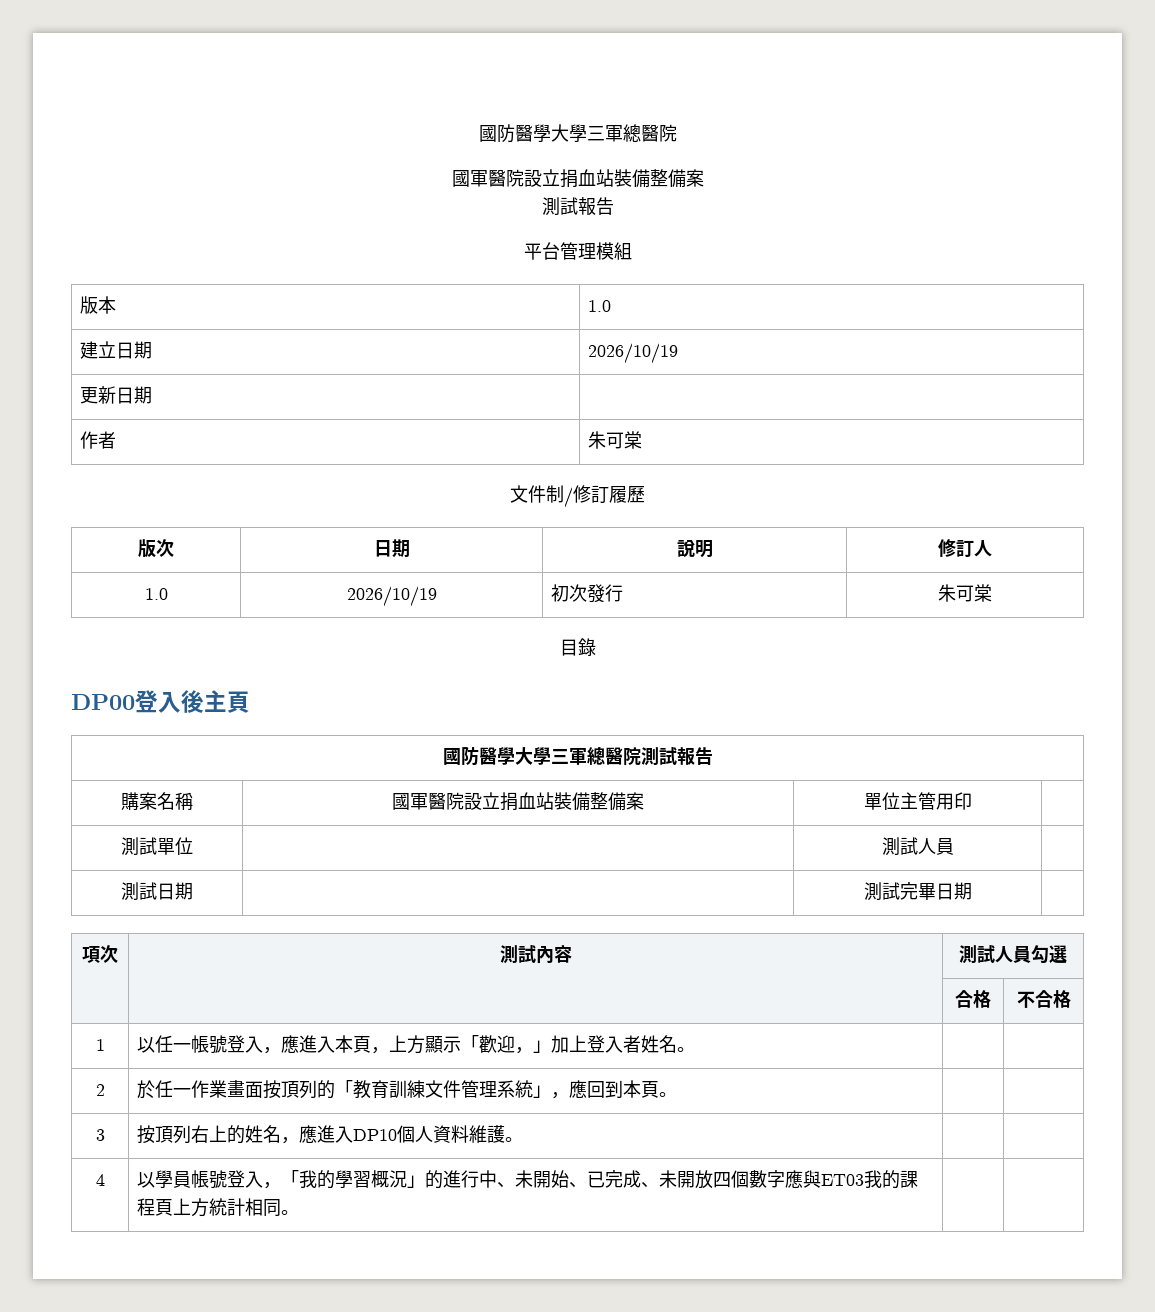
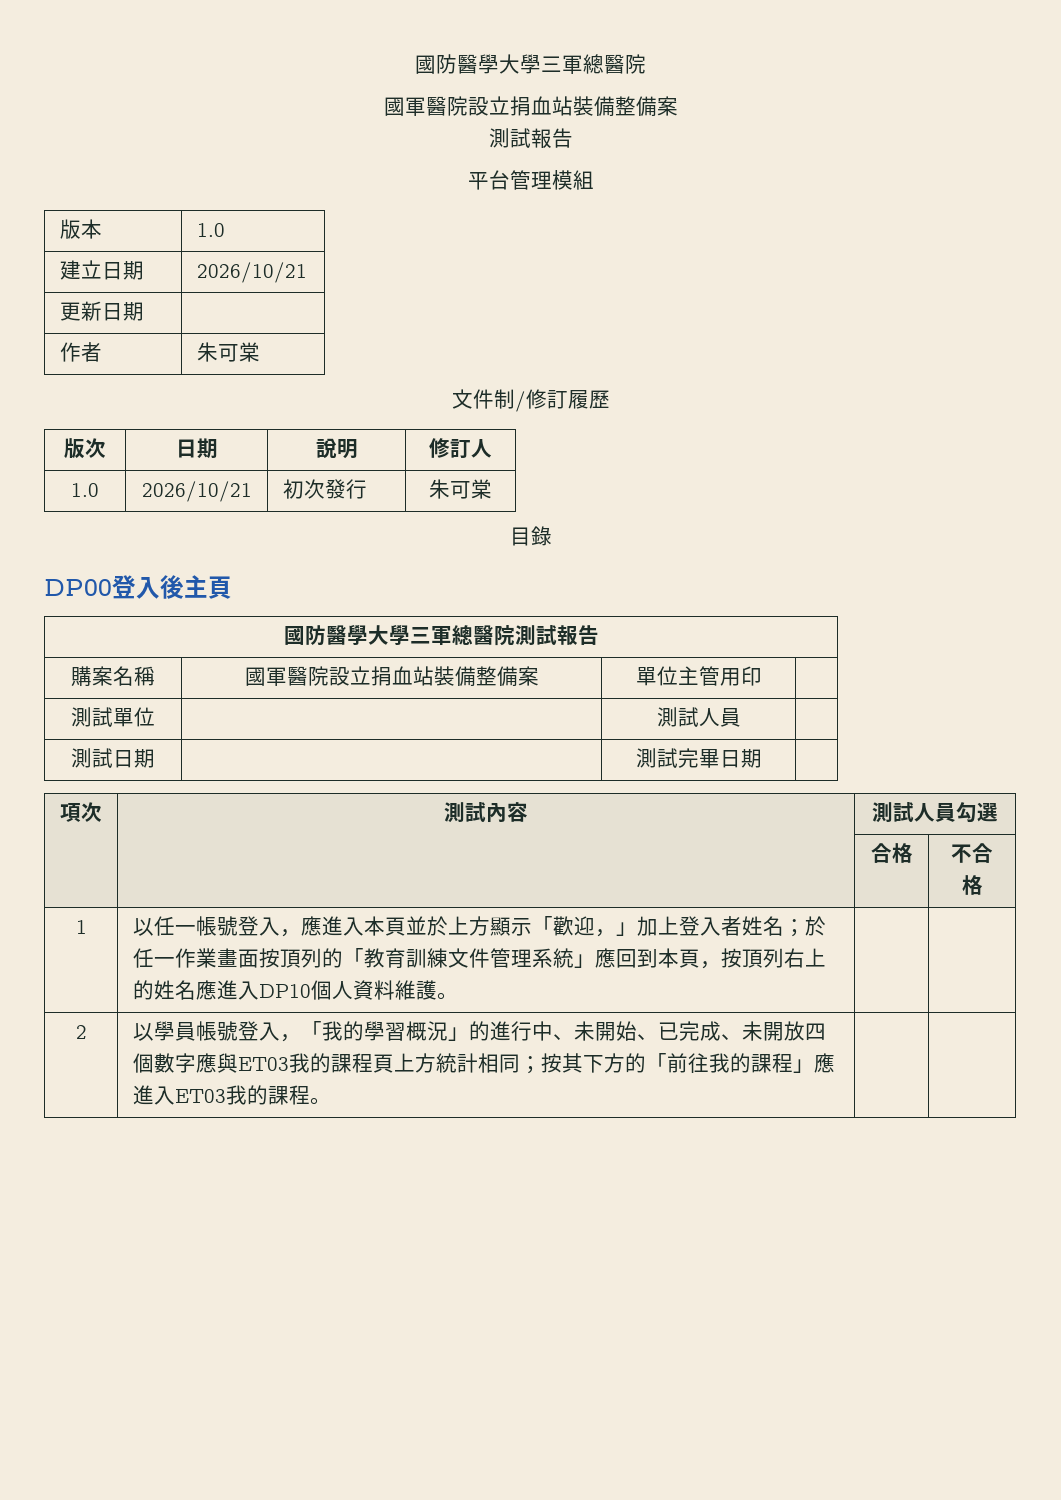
[587,343,678,364] 2026/10/19 -> [196,262,307,283] 2026/10/21
[346,586,437,607] 2026/10/19 -> [141,481,252,502] 2026/10/21
[370,1047,389,1054] ， -> [405,916,448,936] 並於
[676,1047,695,1052] [95,1084,105,1096] 。 | | // 2 | -> [783,919,805,937] ；
[550,1092,569,1099] ， -> (595, 961) none
[658,1092,677,1097] [95,1129,105,1141] 。 | | // 3 | -> [699,961,721,969] ，
[280,1137,299,1144] ， -> (196, 990) none
[95,1174,105,1186] 4 -> [75,1025,87,1039] 2
(281, 1208) none -> [519,1053,835,1074] [132,1085,310,1105] ；按其下方的「前往我的課程」應進入ET03我的課程

